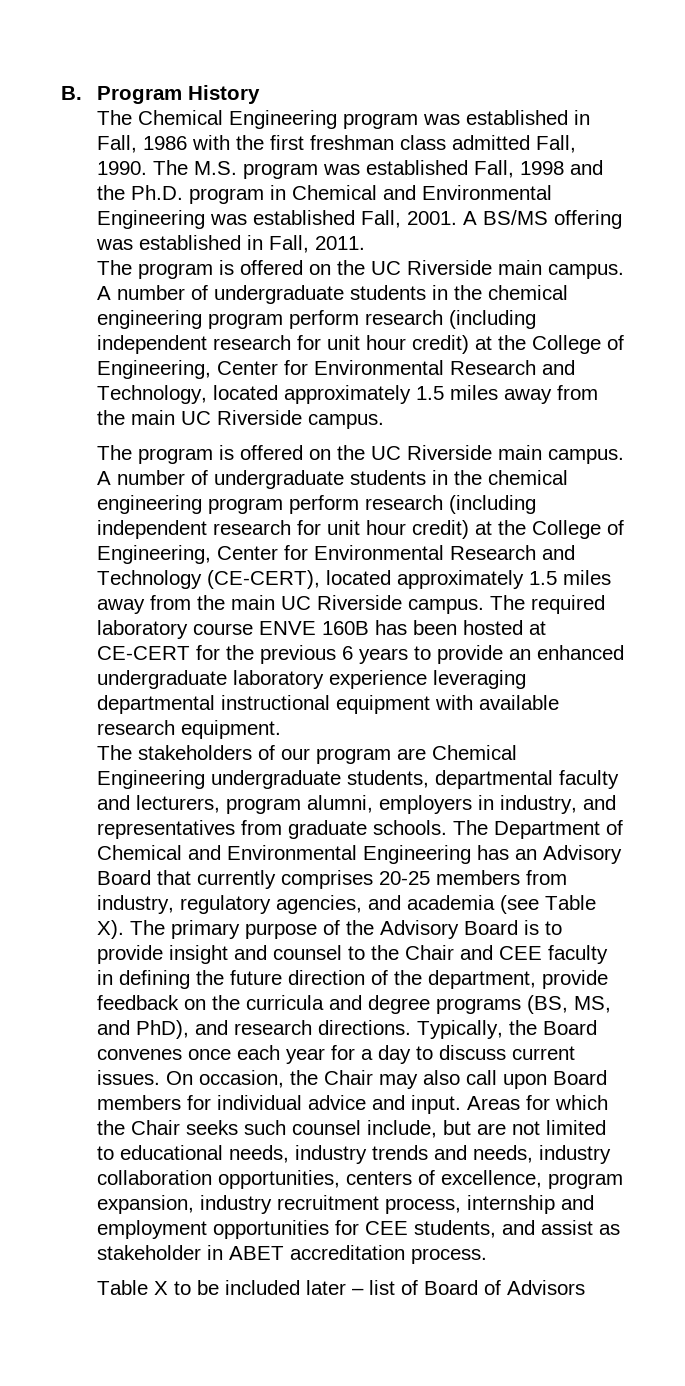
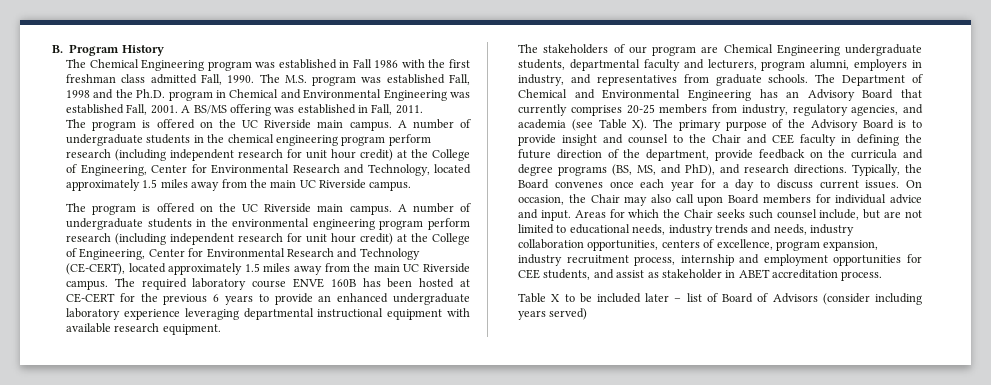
[96,135,137,153] Fall, -> [352,59,372,68] Fall
[487,470,568,485] chemical -> [232,218,310,227] environmental
(585, 1287) none -> [822,293,923,305] [518,308,588,320] (consider including years served)

